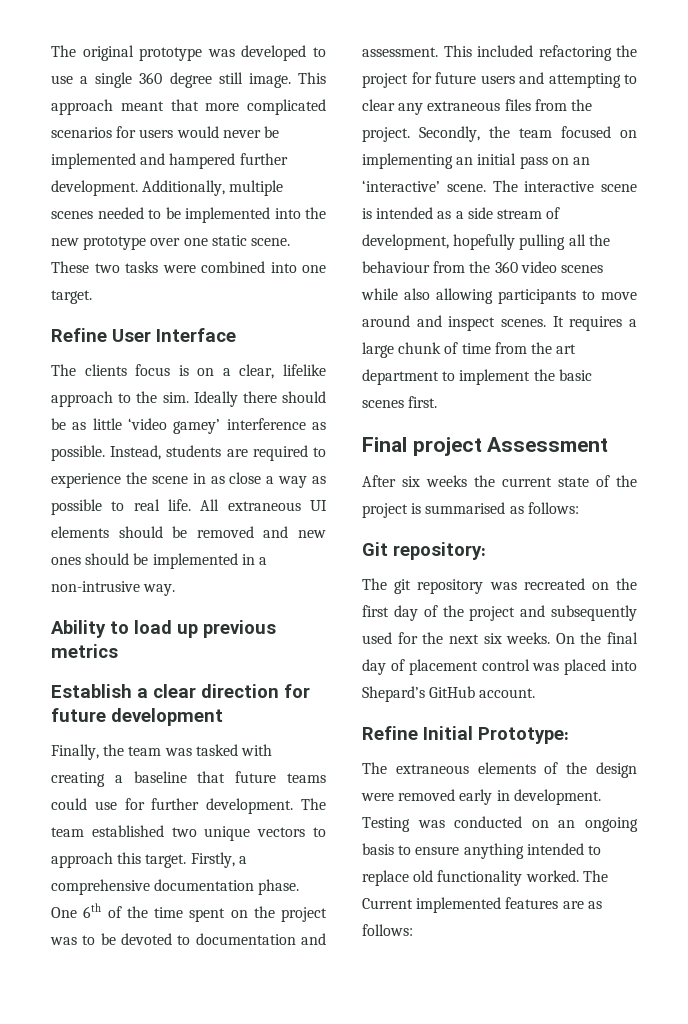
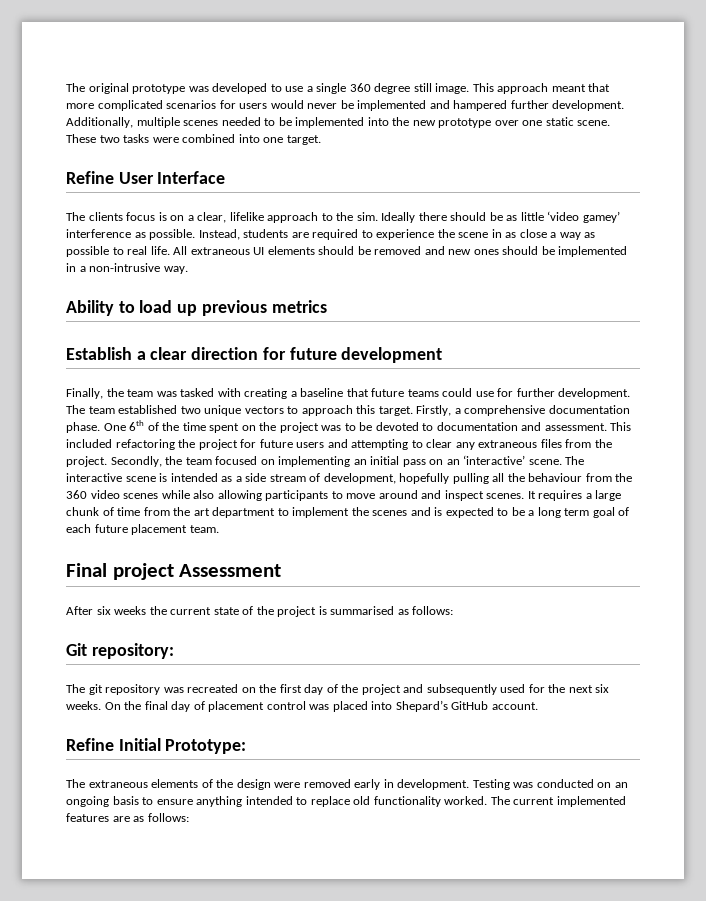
[558,369,592,381] [362,396,438,408] basic scenes first. -> [372,507,630,518] [66,524,219,535] scenes and is expected to be a long term goal of each future placement team.
[362,898,413,909] Current -> [513,797,555,805] current

